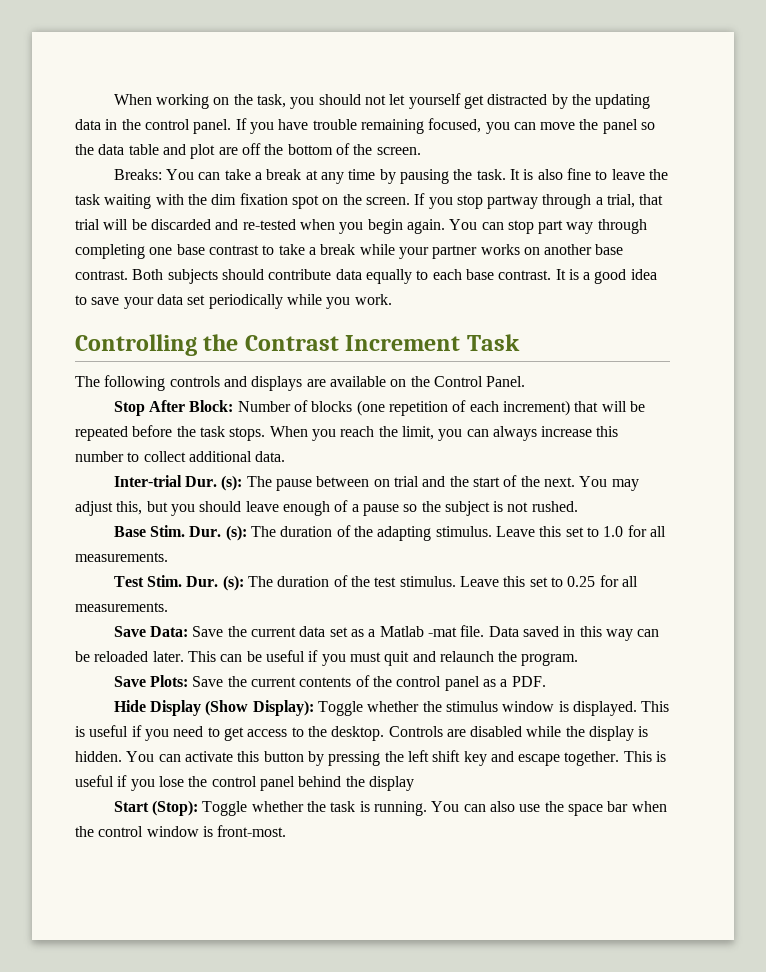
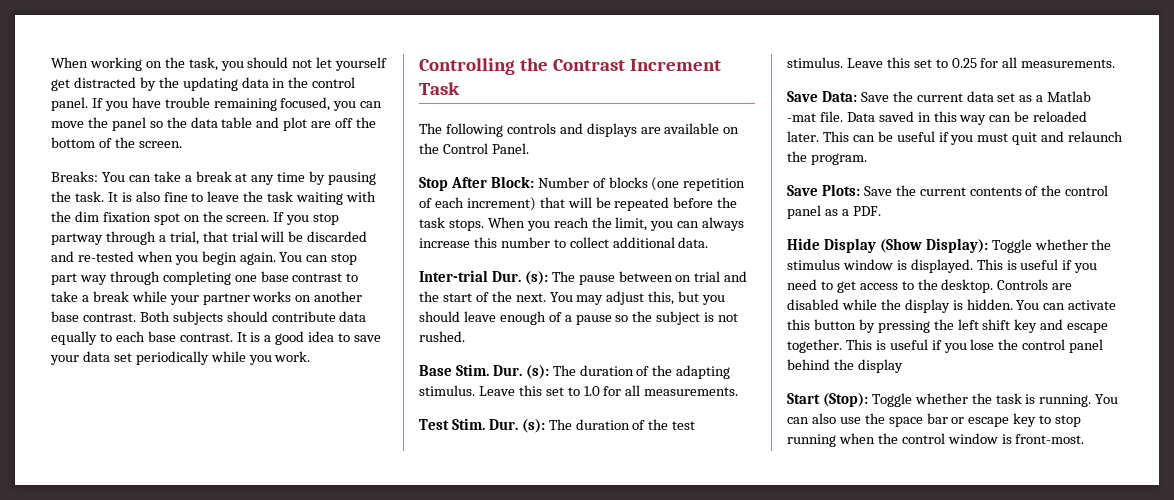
(629, 806) none -> [951,413,1082,427] [787,434,836,447] or escape key to stop running

